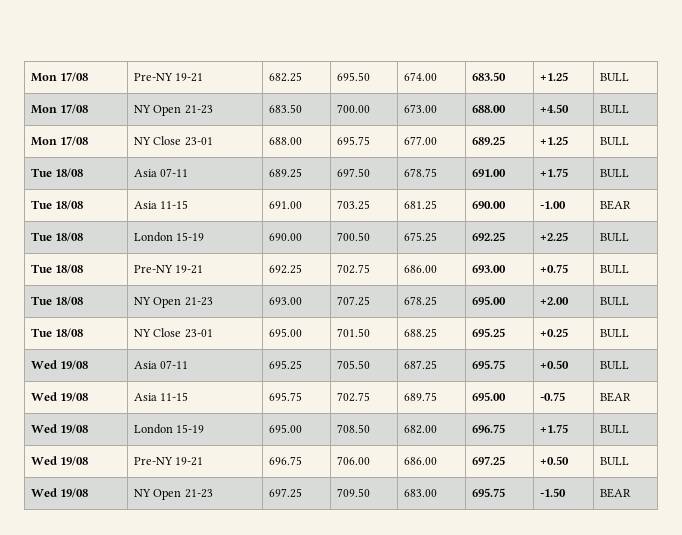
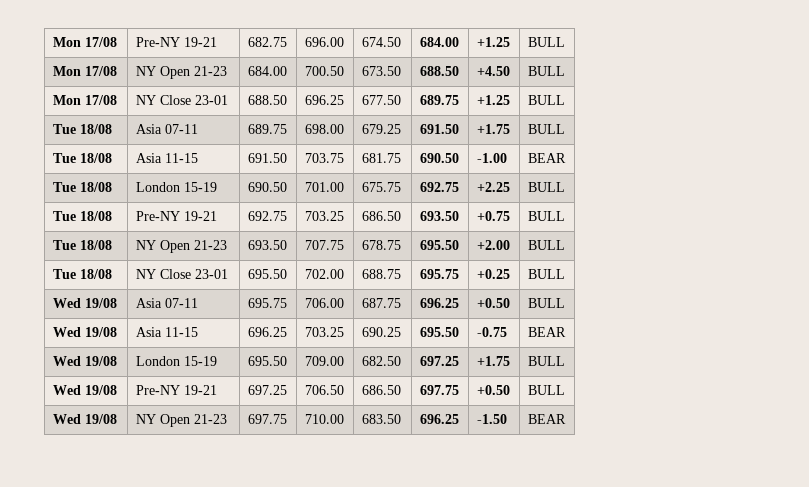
[268,72,302,82] [336,72,370,81] [403,72,437,81] [471,72,506,81] 682.25 | 695.50 | 674.00 | 683.50 -> [247,37,287,47] [304,37,344,47] [361,37,401,47] [419,37,459,47] 682.75 | 696.00 | 674.50 | 684.00
[268,104,302,113] [336,104,370,113] [403,104,437,113] [471,105,506,113] 683.50 | 700.00 | 673.00 | 688.00 -> [247,66,287,76] [304,66,344,76] [361,66,401,76] [419,66,459,76] 684.00 | 700.50 | 673.50 | 688.50
[268,137,302,145] [336,136,370,145] [403,136,437,145] [471,136,505,145] 688.00 | 695.75 | 677.00 | 689.25 -> [247,95,287,105] [304,95,344,105] [361,95,401,105] [419,95,459,105] 688.50 | 696.25 | 677.50 | 689.75
[268,168,302,178] [336,168,370,177] [403,168,437,177] [471,169,506,177] 689.25 | 697.50 | 678.75 | 691.00 -> [247,124,287,134] [304,124,344,134] [361,124,401,134] [419,124,459,134] 689.75 | 698.00 | 679.25 | 691.50
[268,201,302,209] [336,200,370,210] [403,200,437,210] [471,201,506,209] 691.00 | 703.25 | 681.25 | 690.00 -> [247,153,287,163] [304,153,344,163] [361,153,401,163] [419,153,459,163] 691.50 | 703.75 | 681.75 | 690.50
[268,233,302,241] [336,232,370,241] [403,232,437,242] [471,232,505,241] 690.00 | 700.50 | 675.25 | 692.25 -> [247,182,287,192] [304,182,344,192] [361,182,401,192] [419,182,459,192] 690.50 | 701.00 | 675.75 | 692.75
[268,264,302,274] [336,264,370,274] [403,265,437,273] [471,265,506,273] 692.25 | 702.75 | 686.00 | 693.00 -> [247,211,287,221] [304,211,344,221] [361,211,401,221] [419,211,459,221] 692.75 | 703.25 | 686.50 | 693.50
[268,297,302,305] [336,296,370,306] [403,296,437,306] [471,296,506,305] 693.00 | 707.25 | 678.25 | 695.00 -> [247,240,287,250] [304,240,344,250] [361,240,401,250] [419,240,459,250] 693.50 | 707.75 | 678.75 | 695.50
[268,328,302,337] [336,328,370,337] [403,328,437,338] [471,328,505,337] 695.00 | 701.50 | 688.25 | 695.25 -> [247,269,287,279] [304,269,344,279] [361,269,401,279] [419,269,459,279] 695.50 | 702.00 | 688.75 | 695.75
[268,360,302,370] [336,360,370,369] [403,360,437,370] [471,360,505,369] 695.25 | 705.50 | 687.25 | 695.75 -> [247,298,287,308] [304,298,344,308] [361,298,401,308] [419,298,459,308] 695.75 | 706.00 | 687.75 | 696.25
[268,392,302,401] [336,392,370,402] [403,392,437,401] [471,392,506,401] 695.75 | 702.75 | 689.75 | 695.00 -> [247,327,287,337] [304,327,344,337] [361,327,401,337] [419,327,459,337] 696.25 | 703.25 | 690.25 | 695.50
[268,424,302,433] [336,424,370,433] [403,425,437,434] [471,424,505,433] 695.00 | 708.50 | 682.00 | 696.75 -> [247,356,287,366] [304,356,344,366] [361,356,401,366] [419,356,459,366] 695.50 | 709.00 | 682.50 | 697.25
[268,456,302,465] [336,456,370,465] [403,457,437,465] [471,456,505,465] 696.75 | 706.00 | 686.00 | 697.25 -> [247,385,287,395] [304,385,344,395] [361,385,401,395] [419,385,459,395] 697.25 | 706.50 | 686.50 | 697.75
[268,488,302,498] [336,488,370,497] [403,489,437,497] [471,488,505,497] 697.25 | 709.50 | 683.00 | 695.75 -> [247,414,287,424] [304,414,344,424] [361,414,401,424] [419,414,459,424] 697.75 | 710.00 | 683.50 | 696.25

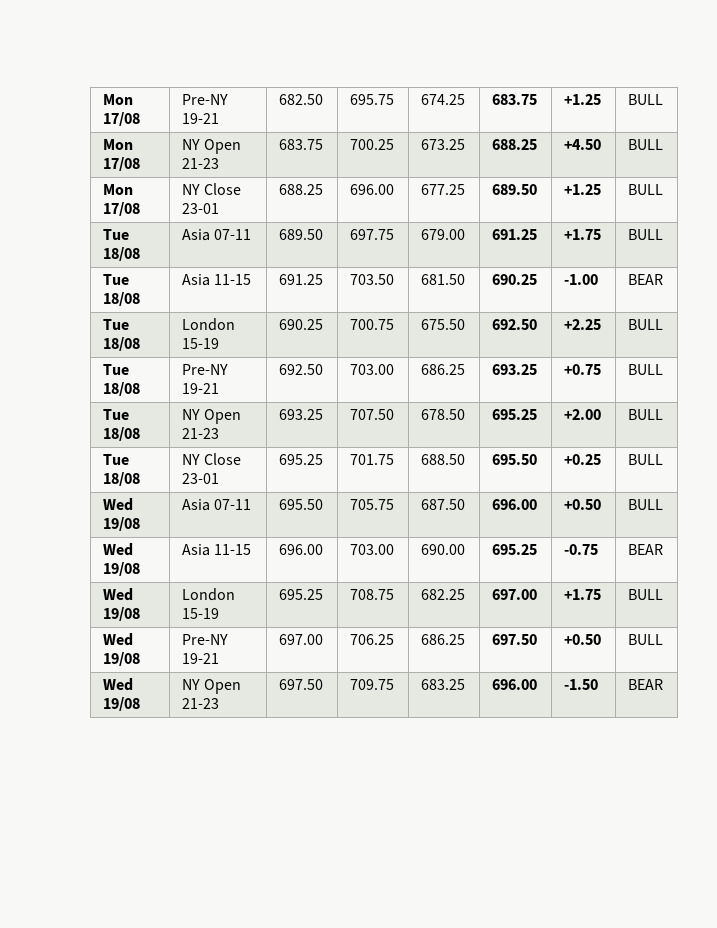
[247,37,287,47] [304,37,344,47] [361,37,401,47] [419,37,459,47] 682.75 | 696.00 | 674.50 | 684.00 -> [279,94,324,105] [350,94,395,105] [421,94,466,105] [492,94,538,105] 682.50 | 695.75 | 674.25 | 683.75
[247,66,287,76] [304,66,344,76] [361,66,401,76] [419,66,459,76] 684.00 | 700.50 | 673.50 | 688.50 -> [279,139,324,150] [350,139,395,150] [421,139,466,150] [492,139,538,150] 683.75 | 700.25 | 673.25 | 688.25
[247,95,287,105] [304,95,344,105] [361,95,401,105] [419,95,459,105] 688.50 | 696.25 | 677.50 | 689.75 -> [279,184,324,195] [350,184,395,195] [421,184,466,195] [492,184,538,195] 688.25 | 696.00 | 677.25 | 689.50
[247,124,287,134] [304,124,344,134] [361,124,401,134] [419,124,459,134] 689.75 | 698.00 | 679.25 | 691.50 -> [279,229,324,240] [350,229,395,240] [421,229,466,240] [492,229,538,240] 689.50 | 697.75 | 679.00 | 691.25
[247,153,287,163] [304,153,344,163] [361,153,401,163] [419,153,459,163] 691.50 | 703.75 | 681.75 | 690.50 -> [279,274,324,285] [350,274,395,285] [421,274,466,285] [492,274,538,285] 691.25 | 703.50 | 681.50 | 690.25
[247,182,287,192] [304,182,344,192] [361,182,401,192] [419,182,459,192] 690.50 | 701.00 | 675.75 | 692.75 -> [279,319,324,330] [350,319,395,330] [421,319,466,330] [492,319,538,330] 690.25 | 700.75 | 675.50 | 692.50
[247,211,287,221] [304,211,344,221] [361,211,401,221] [419,211,459,221] 692.75 | 703.25 | 686.50 | 693.50 -> [279,364,324,375] [350,364,395,375] [421,364,466,375] [492,364,538,375] 692.50 | 703.00 | 686.25 | 693.25
[247,240,287,250] [304,240,344,250] [361,240,401,250] [419,240,459,250] 693.50 | 707.75 | 678.75 | 695.50 -> [279,409,324,420] [350,409,395,420] [421,409,466,420] [492,409,538,420] 693.25 | 707.50 | 678.50 | 695.25
[247,269,287,279] [304,269,344,279] [361,269,401,279] [419,269,459,279] 695.50 | 702.00 | 688.75 | 695.75 -> [279,454,324,465] [350,454,395,465] [421,454,466,465] [492,454,538,465] 695.25 | 701.75 | 688.50 | 695.50
[247,298,287,308] [304,298,344,308] [361,298,401,308] [419,298,459,308] 695.75 | 706.00 | 687.75 | 696.25 -> [279,499,324,510] [350,499,395,510] [421,499,466,510] [492,499,538,510] 695.50 | 705.75 | 687.50 | 696.00
[247,327,287,337] [304,327,344,337] [361,327,401,337] [419,327,459,337] 696.25 | 703.25 | 690.25 | 695.50 -> [279,544,324,555] [350,544,395,555] [421,544,466,555] [492,544,538,555] 696.00 | 703.00 | 690.00 | 695.25
[247,356,287,366] [304,356,344,366] [361,356,401,366] [419,356,459,366] 695.50 | 709.00 | 682.50 | 697.25 -> [279,589,324,600] [350,589,395,600] [421,589,466,600] [492,589,538,600] 695.25 | 708.75 | 682.25 | 697.00
[247,385,287,395] [304,385,344,395] [361,385,401,395] [419,385,459,395] 697.25 | 706.50 | 686.50 | 697.75 -> [279,634,324,645] [350,634,395,645] [421,634,466,645] [492,634,538,645] 697.00 | 706.25 | 686.25 | 697.50
[247,414,287,424] [304,414,344,424] [361,414,401,424] [419,414,459,424] 697.75 | 710.00 | 683.50 | 696.25 -> [279,679,324,690] [350,679,395,690] [421,679,466,690] [492,679,538,690] 697.50 | 709.75 | 683.25 | 696.00

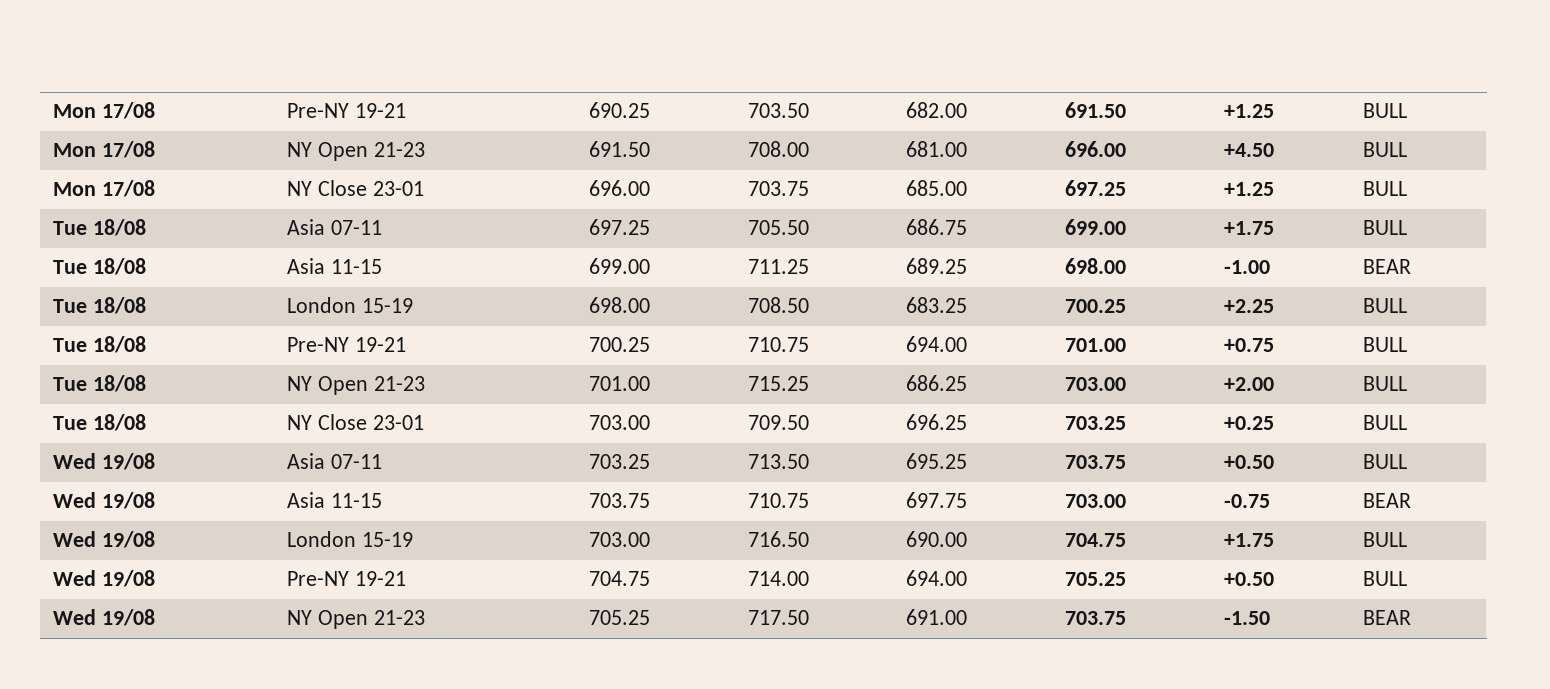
[279,94,324,105] [350,94,395,105] [421,94,466,105] [492,94,538,105] 682.50 | 695.75 | 674.25 | 683.75 -> [589,102,651,118] [748,103,810,118] [906,102,968,118] [1065,102,1127,118] 690.25 | 703.50 | 682.00 | 691.50
[279,139,324,150] [350,139,395,150] [421,139,466,150] [492,139,538,150] 683.75 | 700.25 | 673.25 | 688.25 -> [589,141,651,157] [748,141,810,157] [906,141,968,157] [1065,141,1127,157] 691.50 | 708.00 | 681.00 | 696.00
[279,184,324,195] [350,184,395,195] [421,184,466,195] [492,184,538,195] | 688.25 | 696.00 | 677.25 | 689.50 -> [589,180,651,196] [748,181,810,196] [906,180,968,196] [1065,180,1127,196] | 696.00 | 703.75 | 685.00 | 697.25
[279,229,324,240] [350,229,395,240] [421,229,466,240] [492,229,538,240] 689.50 | 697.75 | 679.00 | 691.25 -> [589,219,651,235] [748,220,810,235] [906,219,968,235] [1065,219,1127,235] 697.25 | 705.50 | 686.75 | 699.00
[279,274,324,285] [350,274,395,285] [421,274,466,285] [492,274,538,285] 691.25 | 703.50 | 681.50 | 690.25 -> [589,258,651,274] [748,259,810,274] [906,258,968,274] [1065,258,1127,274] 699.00 | 711.25 | 689.25 | 698.00
[279,319,324,330] [350,319,395,330] [421,319,466,330] [492,319,538,330] 690.25 | 700.75 | 675.50 | 692.50 -> [589,297,651,313] [748,297,810,313] [906,297,968,313] [1065,299,1127,313] 698.00 | 708.50 | 683.25 | 700.25
[279,364,324,375] [350,364,395,375] [421,364,466,375] [492,364,538,375] 692.50 | 703.00 | 686.25 | 693.25 -> [589,337,651,352] [748,337,810,352] [906,336,968,352] [1065,338,1127,352] 700.25 | 710.75 | 694.00 | 701.00
[279,409,324,420] [350,409,395,420] [421,409,466,420] [492,409,538,420] 693.25 | 707.50 | 678.50 | 695.25 -> [589,376,651,391] [748,376,810,391] [906,375,968,391] [1065,377,1127,391] 701.00 | 715.25 | 686.25 | 703.00
[279,454,324,465] [350,454,395,465] [421,454,466,465] [492,454,538,465] 695.25 | 701.75 | 688.50 | 695.50 -> [589,415,651,430] [748,415,810,430] [906,414,968,430] [1065,416,1127,430] 703.00 | 709.50 | 696.25 | 703.25
[279,499,324,510] [350,499,395,510] [421,499,466,510] [492,499,538,510] 695.50 | 705.75 | 687.50 | 696.00 -> [589,454,651,469] [748,454,810,469] [906,453,968,469] [1065,455,1127,469] 703.25 | 713.50 | 695.25 | 703.75
[279,544,324,555] [350,544,395,555] [421,544,466,555] [492,544,538,555] 696.00 | 703.00 | 690.00 | 695.25 -> [589,493,651,508] [748,493,810,508] [906,492,968,508] [1065,494,1127,508] 703.75 | 710.75 | 697.75 | 703.00
[279,589,324,600] [350,589,395,600] [421,589,466,600] [492,589,538,600] 695.25 | 708.75 | 682.25 | 697.00 -> [589,532,651,547] [748,531,810,547] [906,531,968,547] [1065,533,1127,547] 703.00 | 716.50 | 690.00 | 704.75
[279,634,324,645] [350,634,395,645] [421,634,466,645] [492,634,538,645] 697.00 | 706.25 | 686.25 | 697.50 -> [589,571,651,586] [748,571,810,586] [906,570,968,586] [1065,572,1127,586] 704.75 | 714.00 | 694.00 | 705.25
[279,679,324,690] [350,679,395,690] [421,679,466,690] [492,679,538,690] 697.50 | 709.75 | 683.25 | 696.00 -> [589,610,651,625] [748,610,810,625] [906,609,968,625] [1065,611,1127,625] 705.25 | 717.50 | 691.00 | 703.75

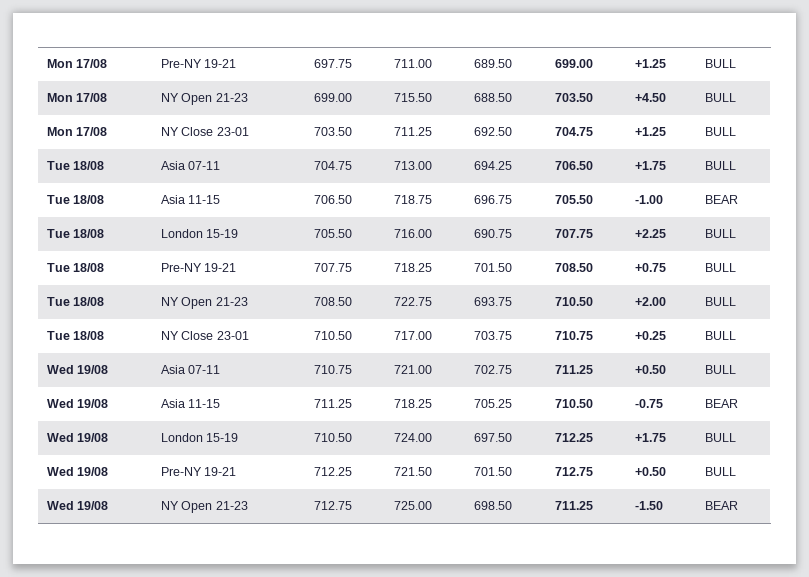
[589,102,651,118] [748,103,810,118] [906,102,968,118] [1065,102,1127,118] 690.25 | 703.50 | 682.00 | 691.50 -> [314,59,353,68] [394,59,433,68] [474,59,513,68] [555,59,594,68] 697.75 | 711.00 | 689.50 | 699.00
[589,141,651,157] [748,141,810,157] [906,141,968,157] [1065,141,1127,157] 691.50 | 708.00 | 681.00 | 696.00 -> [314,93,353,102] [394,93,433,102] [474,93,513,102] [555,93,594,102] 699.00 | 715.50 | 688.50 | 703.50
[589,180,651,196] [748,181,810,196] [906,180,968,196] [1065,180,1127,196] 696.00 | 703.75 | 685.00 | 697.25 -> [314,127,353,136] [394,127,433,136] [474,127,513,136] [555,127,594,136] 703.50 | 711.25 | 692.50 | 704.75
[589,219,651,235] [748,220,810,235] [906,219,968,235] [1065,219,1127,235] 697.25 | 705.50 | 686.75 | 699.00 -> [314,161,353,170] [394,161,433,170] [474,161,513,170] [555,161,594,170] 704.75 | 713.00 | 694.25 | 706.50
[589,258,651,274] [748,259,810,274] [906,258,968,274] [1065,258,1127,274] 699.00 | 711.25 | 689.25 | 698.00 -> [314,195,353,204] [394,195,433,204] [474,195,513,204] [555,195,594,204] 706.50 | 718.75 | 696.75 | 705.50
[589,297,651,313] [748,297,810,313] [906,297,968,313] [1065,299,1127,313] 698.00 | 708.50 | 683.25 | 700.25 -> [314,229,353,238] [394,229,433,238] [474,229,513,238] [555,229,594,238] 705.50 | 716.00 | 690.75 | 707.75
[589,337,651,352] [748,337,810,352] [906,336,968,352] [1065,338,1127,352] 700.25 | 710.75 | 694.00 | 701.00 -> [314,263,353,272] [394,263,433,272] [474,263,513,272] [555,263,594,272] 707.75 | 718.25 | 701.50 | 708.50
[589,376,651,391] [748,376,810,391] [906,375,968,391] [1065,377,1127,391] 701.00 | 715.25 | 686.25 | 703.00 -> [314,297,353,306] [394,297,433,306] [474,297,513,306] [555,297,594,306] 708.50 | 722.75 | 693.75 | 710.50
[589,415,651,430] [748,415,810,430] [906,414,968,430] [1065,416,1127,430] 703.00 | 709.50 | 696.25 | 703.25 -> [314,331,353,340] [394,331,433,340] [474,331,513,340] [555,331,594,340] 710.50 | 717.00 | 703.75 | 710.75
[589,454,651,469] [748,454,810,469] [906,453,968,469] [1065,455,1127,469] 703.25 | 713.50 | 695.25 | 703.75 -> [314,365,353,374] [394,365,433,374] [474,365,513,374] [555,365,594,374] 710.75 | 721.00 | 702.75 | 711.25
[589,493,651,508] [748,493,810,508] [906,492,968,508] [1065,494,1127,508] 703.75 | 710.75 | 697.75 | 703.00 -> [314,399,353,408] [394,399,433,408] [474,399,513,408] [555,399,594,408] 711.25 | 718.25 | 705.25 | 710.50
[589,532,651,547] [748,531,810,547] [906,531,968,547] [1065,533,1127,547] 703.00 | 716.50 | 690.00 | 704.75 -> [314,433,353,442] [394,433,433,442] [474,433,513,442] [555,433,594,442] 710.50 | 724.00 | 697.50 | 712.25
[589,571,651,586] [748,571,810,586] [906,570,968,586] [1065,572,1127,586] 704.75 | 714.00 | 694.00 | 705.25 -> [314,467,353,476] [394,467,433,476] [474,467,513,476] [555,467,594,476] 712.25 | 721.50 | 701.50 | 712.75
[589,610,651,625] [748,610,810,625] [906,609,968,625] [1065,611,1127,625] 705.25 | 717.50 | 691.00 | 703.75 -> [314,501,353,510] [394,501,433,510] [474,501,513,510] [555,501,594,510] 712.75 | 725.00 | 698.50 | 711.25

